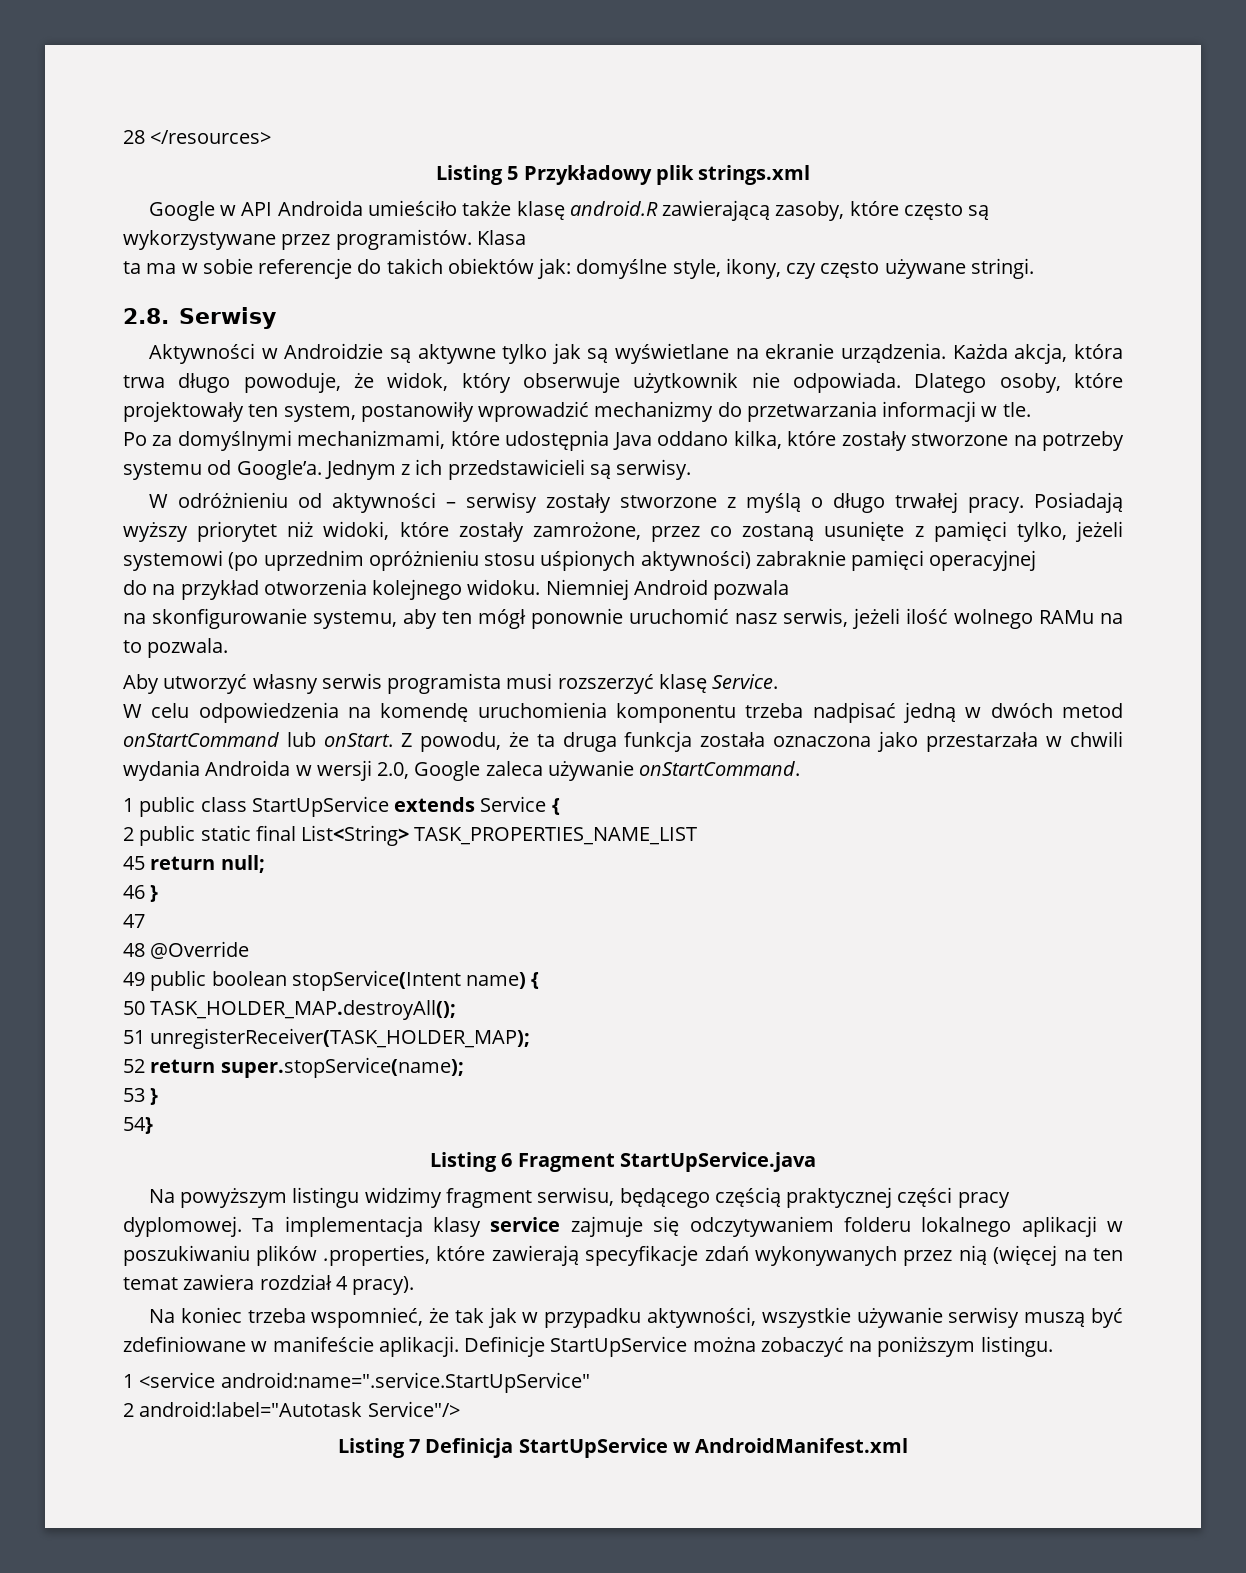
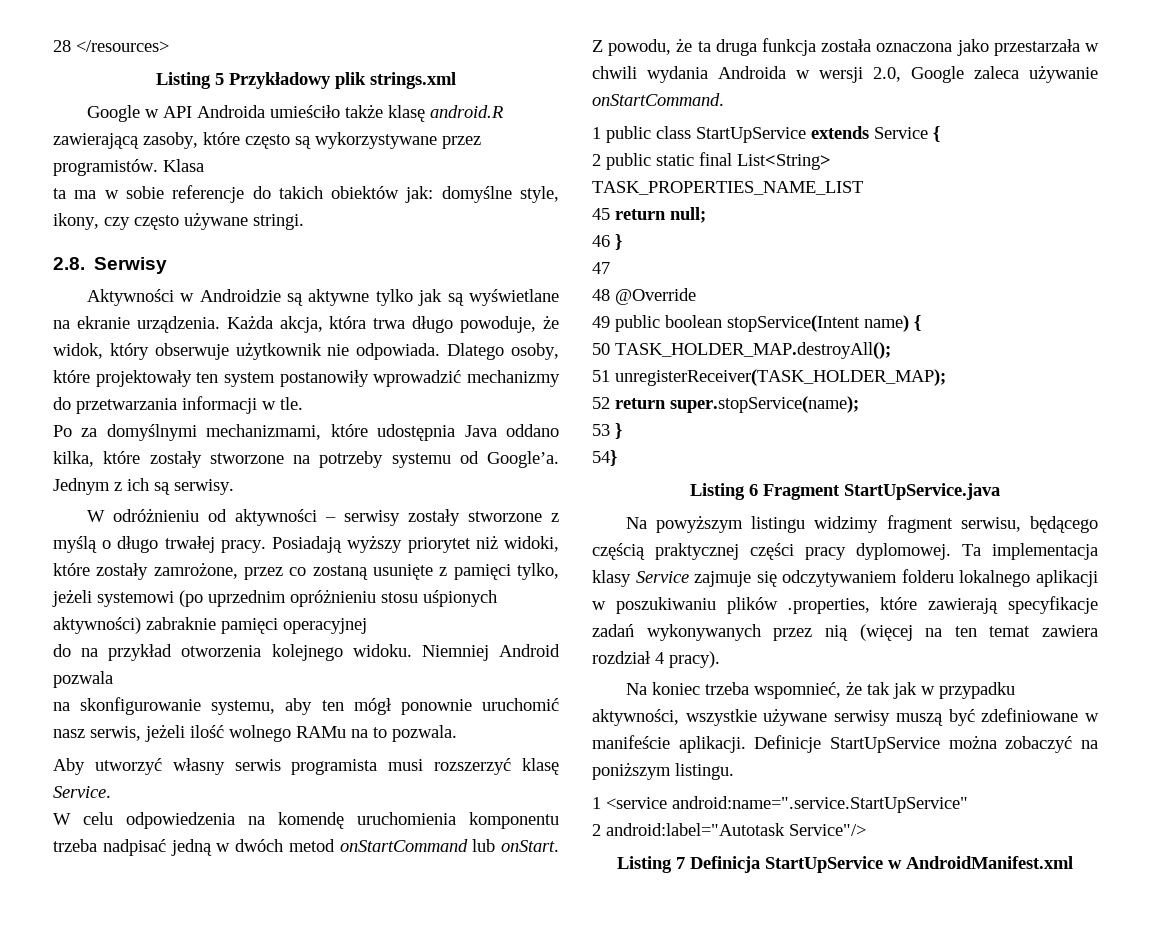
[283,404,356,422] system, -> [223,372,275,387] system
[447,459,585,480] przedstawicieli -> (149, 484) none
[490,1217,561,1232] service -> [635,571,689,583] Service
[704,1246,749,1261] zdań -> [592,624,634,637] zadań
[856,1307,943,1328] używanie -> [763,708,828,726] używane

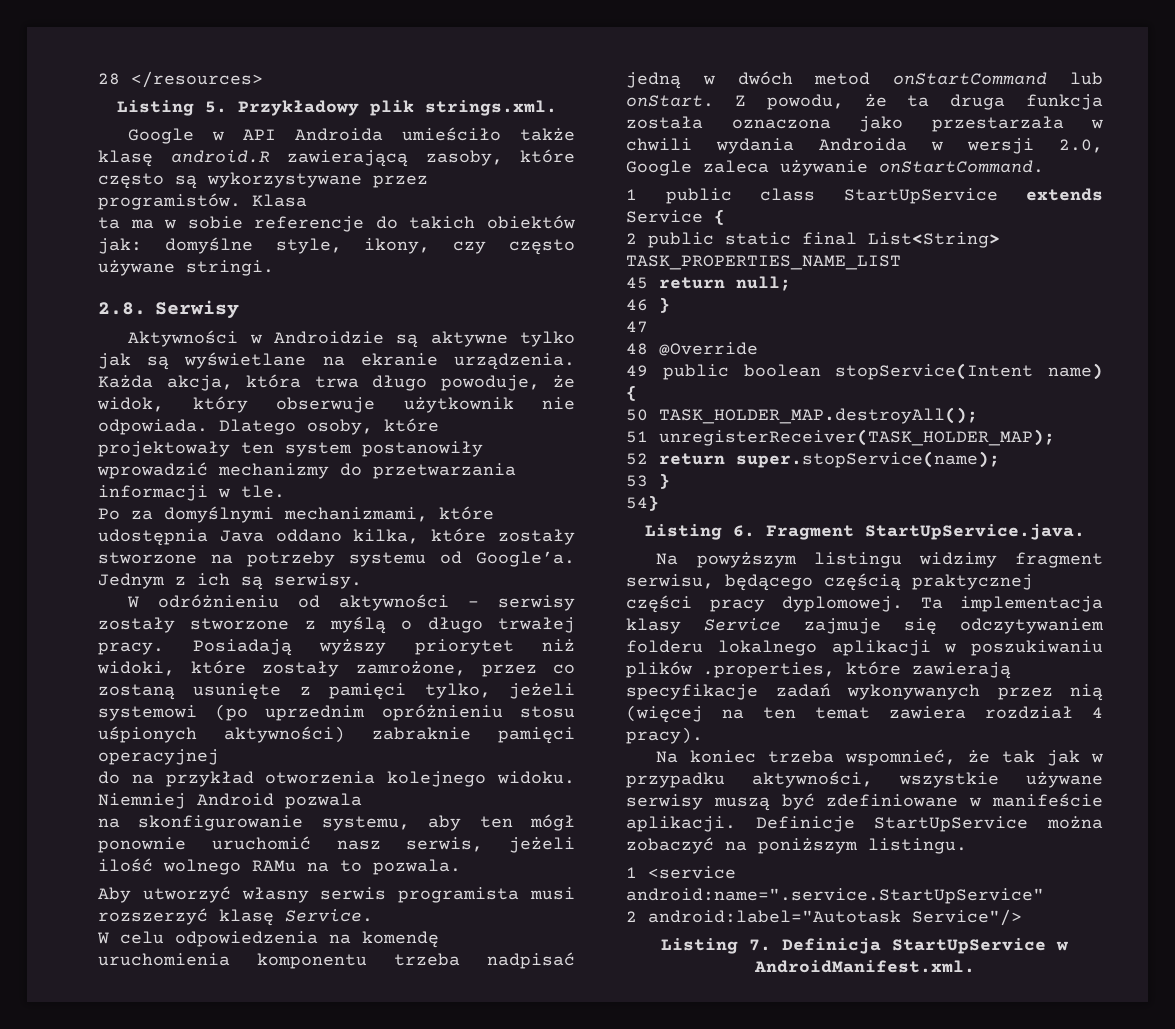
[215,73,224,85] 5 -> [204,101,227,113] 5.
[370,72,456,89] strings.xml -> [424,100,557,116] strings.xml.
[749,483,1000,500] 6 Fragment StartUpService.java -> [732,524,1085,540] 6. Fragment StartUpService.java.
[676,857,685,869] 7 -> [749,939,771,951] 7.
[906,856,1073,869] AndroidManifest.xml -> [753,960,975,973] AndroidManifest.xml.

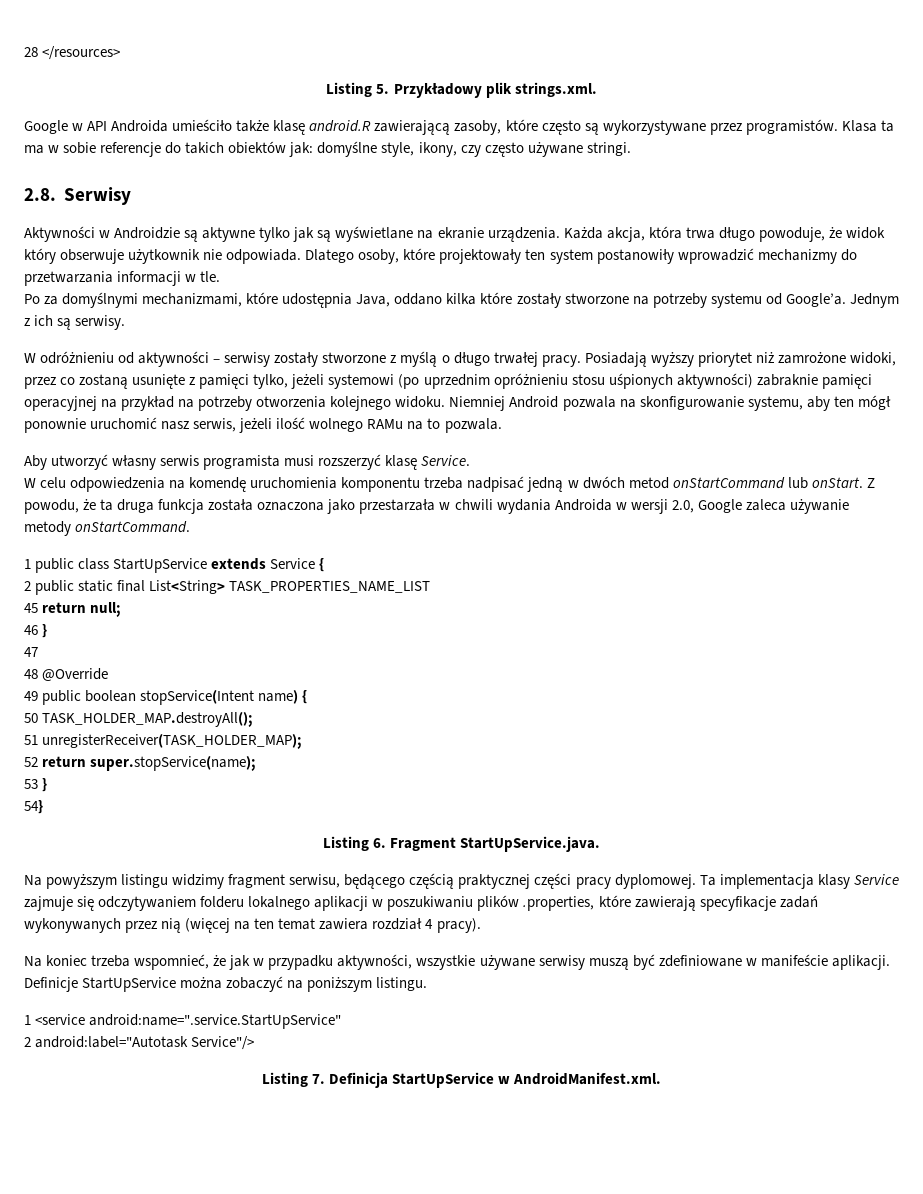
(307, 200) // -> (877, 126) none
[97,397,164,412] widok, -> [845,227,885,239] widok
[219,529,420,544] Java oddano kilka, -> [356,293,477,307] Java, oddano kilka
[97,660,466,677] widoki, które zostały zamrożone, -> [777,352,896,366] zamrożone widoki,
[98,771,120,784] // do -> (97, 403) none
(254, 779) none -> [178,396,253,411] na potrzeby
(362, 801) // -> (616, 403) none
(868, 168) none -> [24,521,71,536] metody
[1002,750,1036,763] tak -> (227, 960) none

